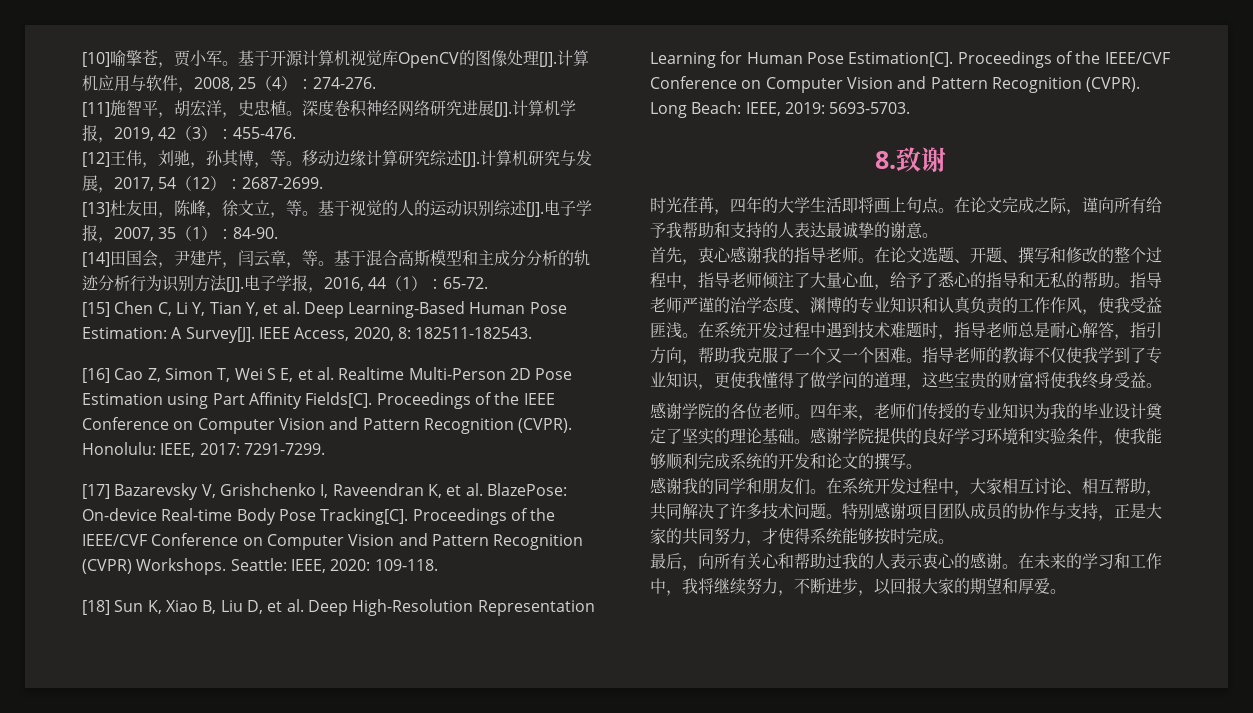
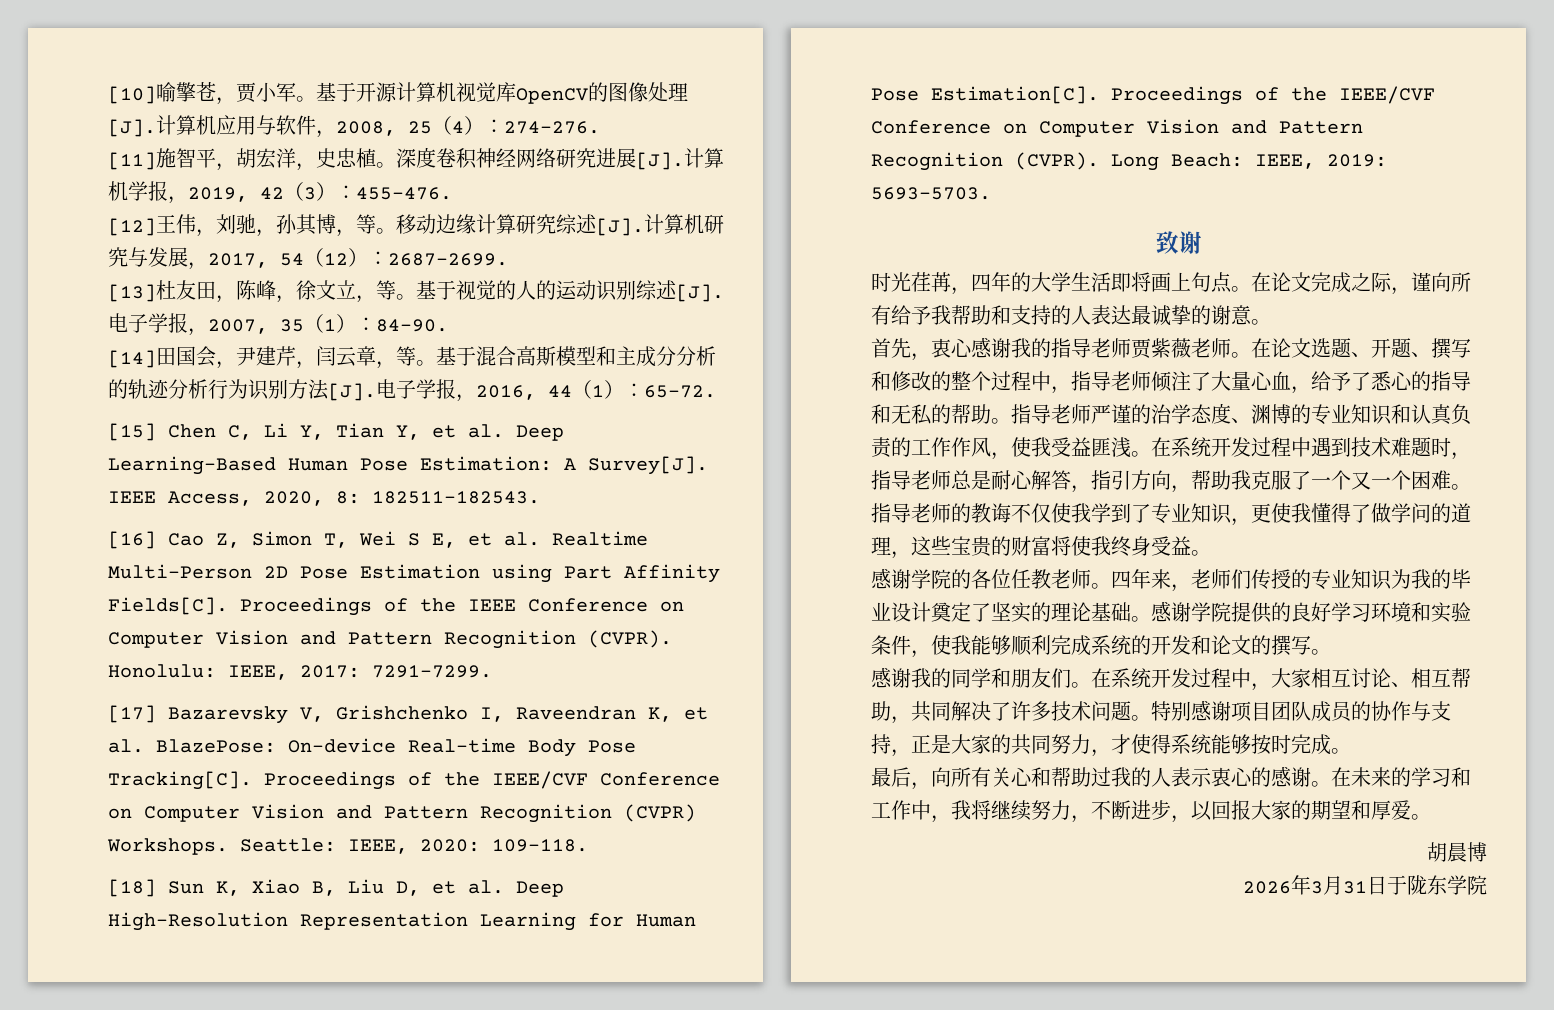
[875,151,896,169] 8. -> (991, 193) none
(858, 255) none -> [1131,338,1231,359] 贾紫薇老师
(762, 411) none -> [1011,569,1051,589] 任教
(1066, 591) none -> [1427,842,1487,862] [1243,875,1487,895] // 胡晨博 // 2026年3月31日于陇东学院

